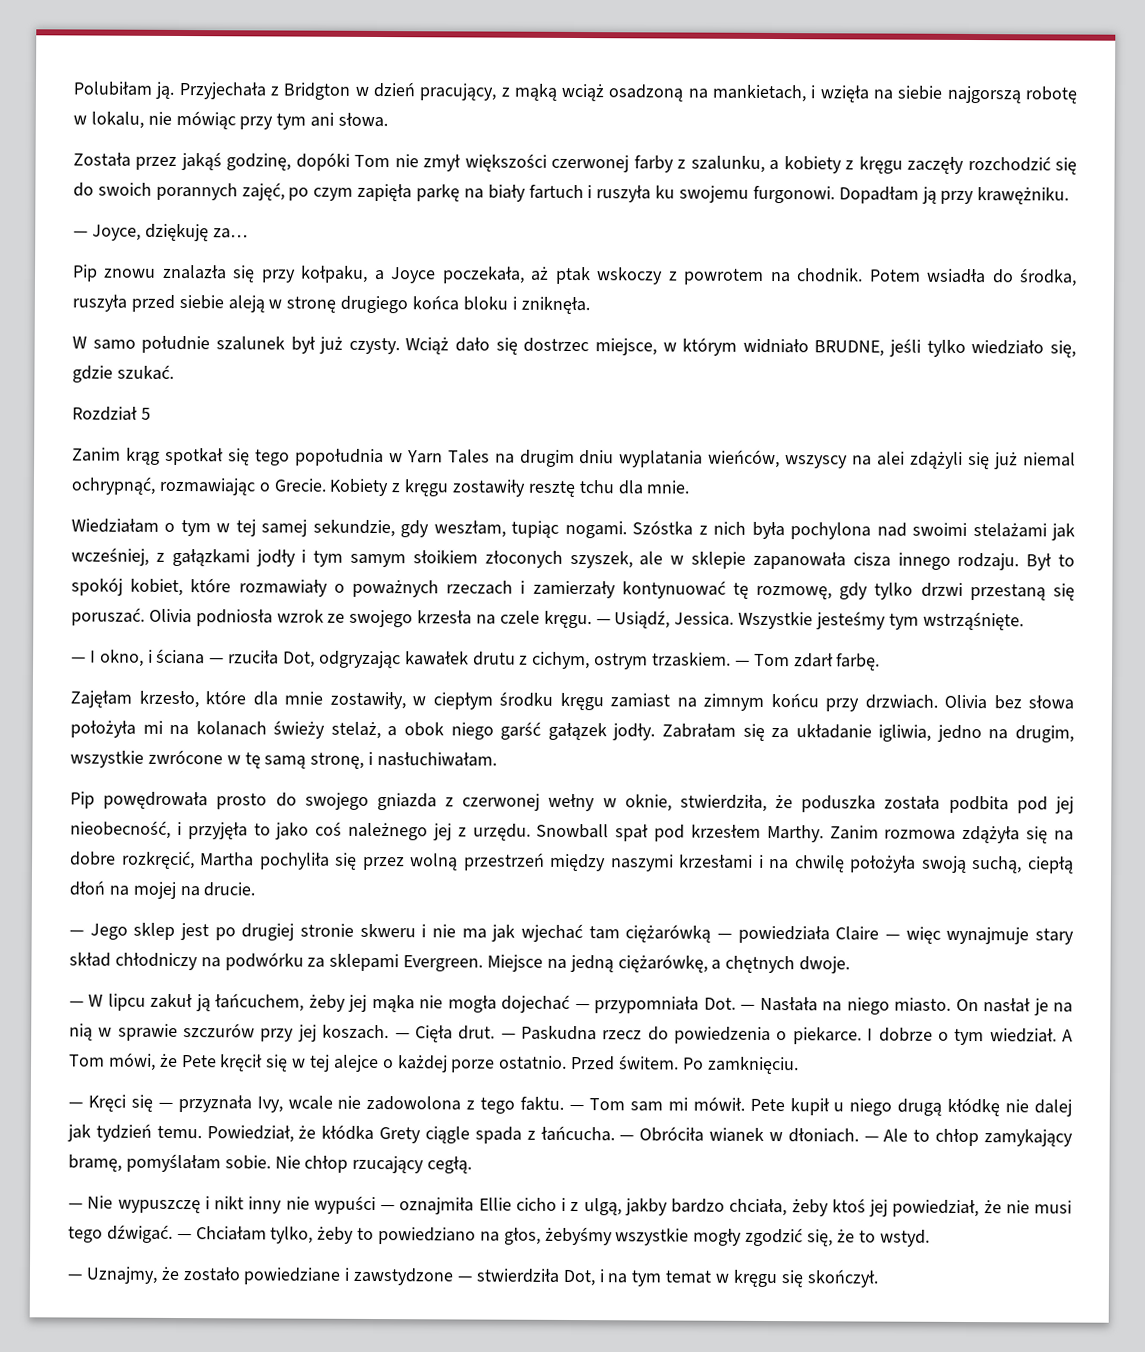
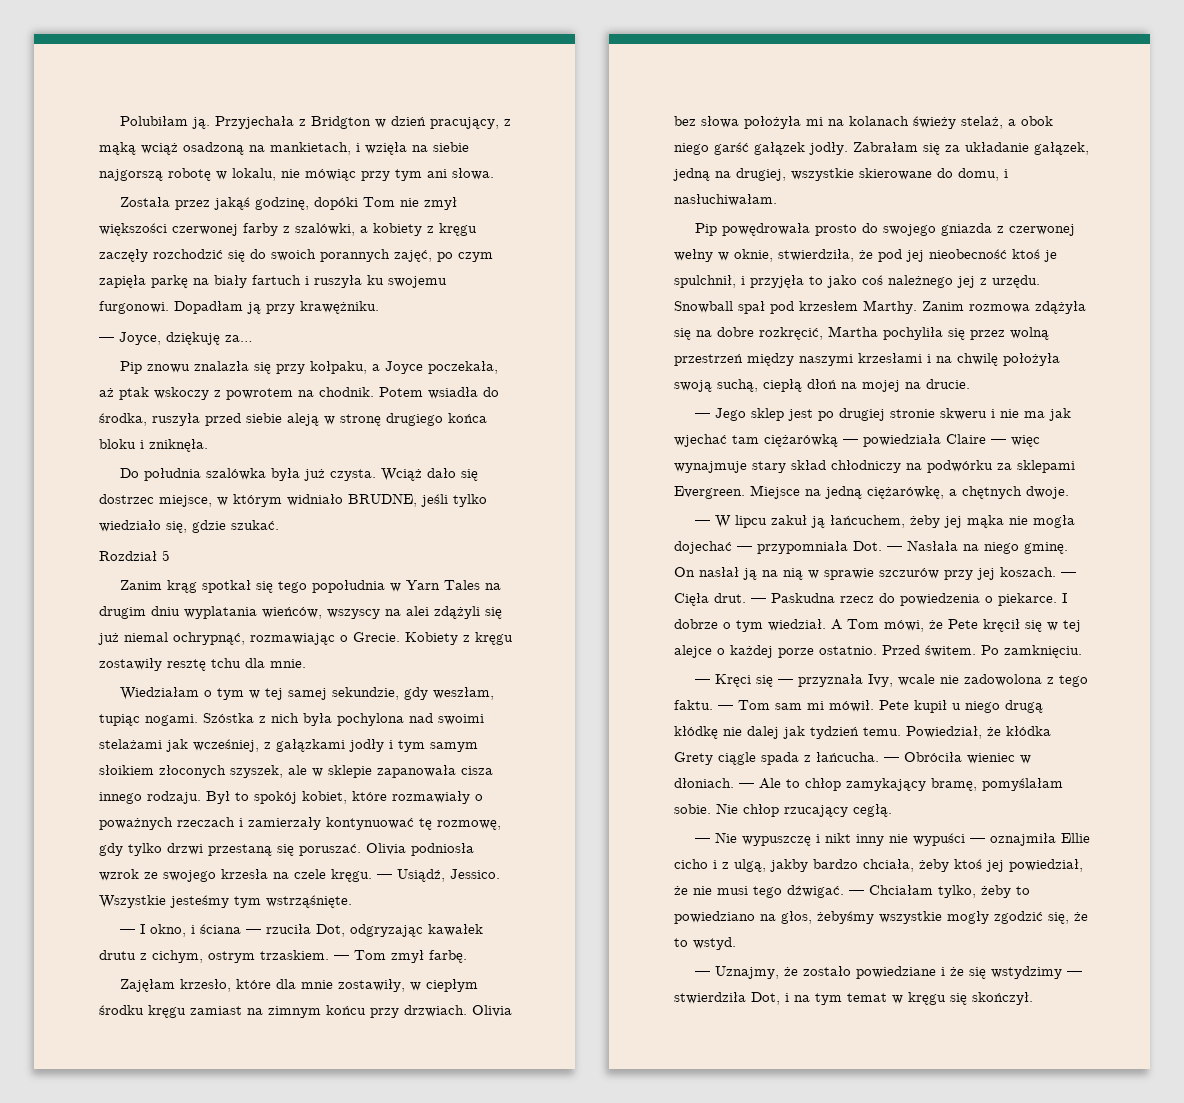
[690,155,765,173] szalunku, -> [295,223,355,236] szalówki,
[72,335,400,355] W samo południe szalunek był już czysty. -> [119,468,376,481] Do południa szalówka była już czysta.
[674,611,735,626] Jessica. -> [450,869,500,879] Jessico.
[793,653,834,668] zdarł -> [391,950,424,963] zmył
[878,724,1074,743] [70,749,365,769] igliwia, jedno na drugim, wszystkie zwrócone w tę samą stronę, -> [1034,142,1089,155] [673,168,999,181] gałązek, jedną na drugiej, wszystkie skierowane do domu,
[801,795,1074,814] [70,820,171,839] poduszka została podbita pod jej nieobecność, -> [878,249,1057,262] [674,275,736,288] pod jej nieobecność ktoś je spulchnił,
[894,997,952,1012] miasto. -> [1024,542,1068,554] gminę.
[1033,998,1049,1016] je -> [743,568,757,580] ją
[709,1127,765,1142] wianek -> [967,753,1015,764] wieniec
[353,1267,455,1286] zawstydzone -> [949,966,1062,979] że się wstydzimy

